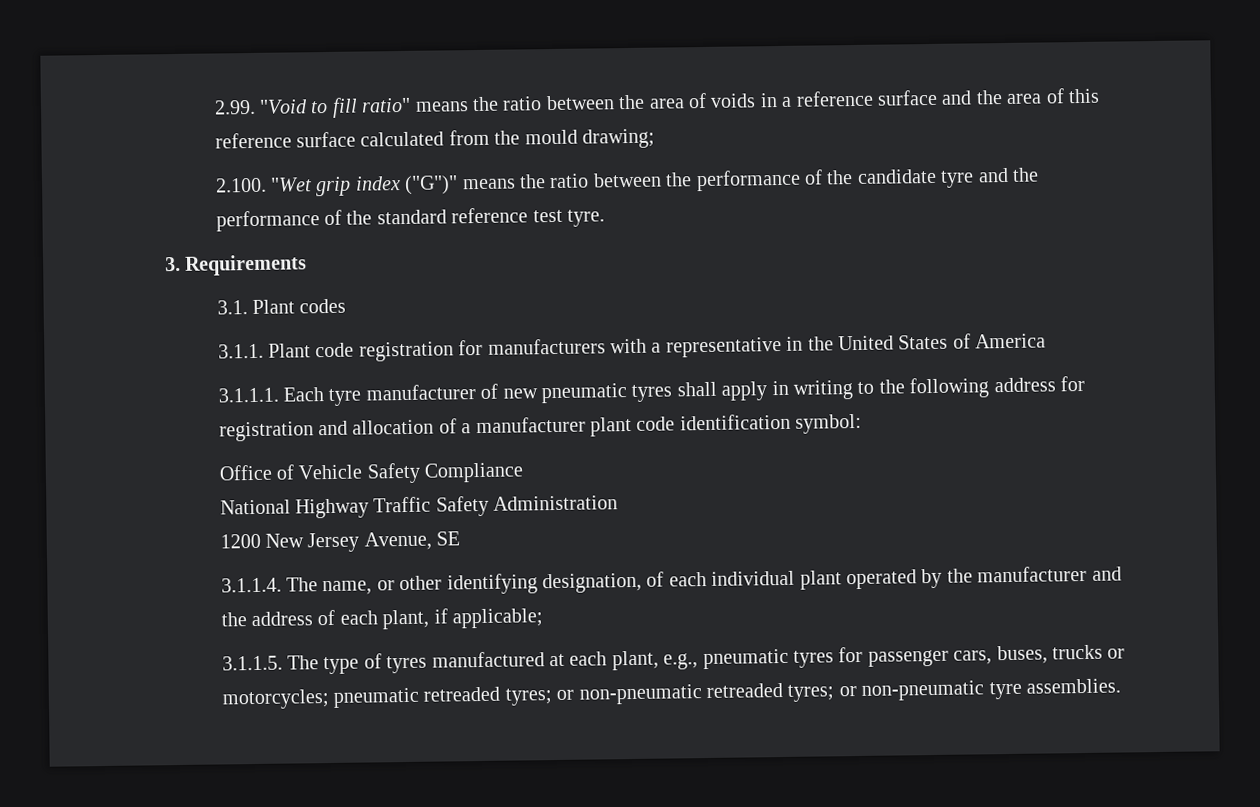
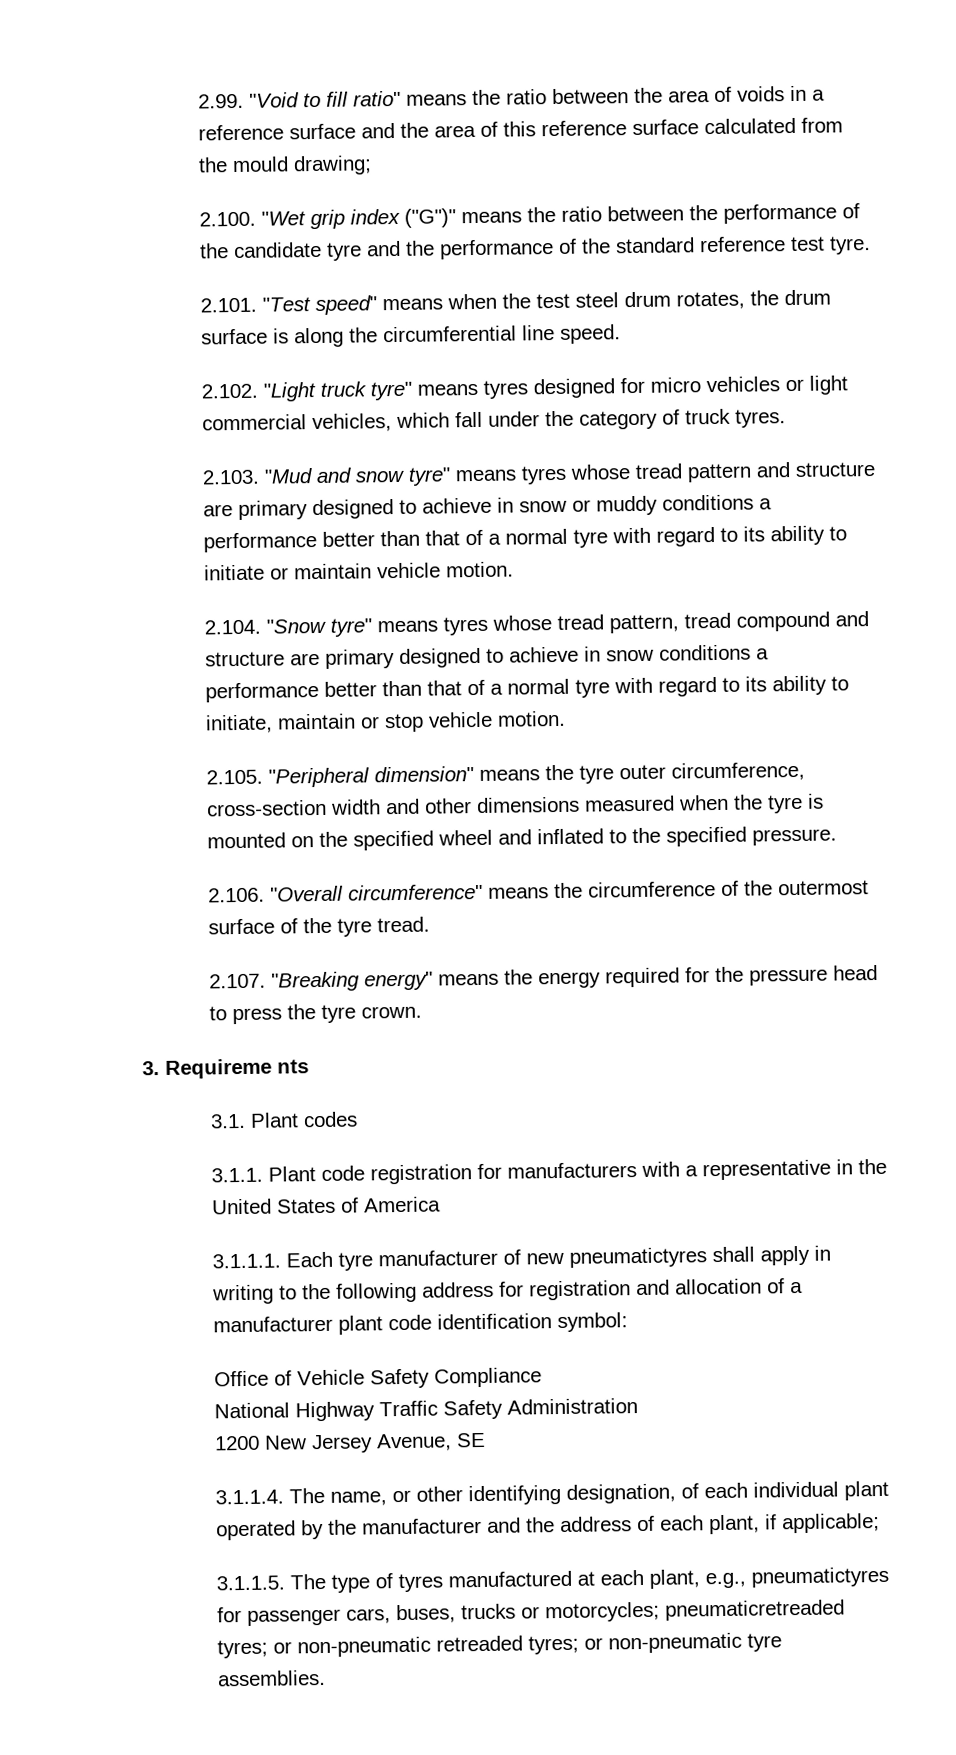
(606, 218) none -> [200,289,832,315] [201,324,622,348] [201,375,849,402] [202,408,787,433] [202,461,876,486] [203,494,773,520] [203,525,848,553] [204,561,515,581] [204,611,870,637] [205,644,770,669] [205,675,850,703] [205,710,567,734] [206,761,806,788] [207,793,825,817] [207,826,838,851] [208,880,870,903] [208,916,431,937] [209,964,879,992] [209,1004,423,1025] // 2.101. "Test speed" means when the test steel drum rotates, the drum surface is along the circumferential line speed. // 2.102. "Light truck tyre" means tyres designed for micro vehicles or light commercial vehicles, which fall under the category of truck tyres. // 2.103. "Mud and snow tyre" means tyres whose tread pattern and structure are primary designed to achieve in snow or muddy conditions a performance better than that of a normal tyre with regard to its ability to initiate or maintain vehicle motion. // 2.104. "Snow tyre" means tyres whose tread pattern, tread compound and structure are primary designed to achieve in snow conditions a performance better than that of a normal tyre with regard to its ability to initiate, maintain or stop vehicle motion. // 2.105. "Peripheral dimension" means the tyre outer circumference, cross-section width and other dimensions measured when the tyre is mounted on the specified wheel and inflated to the specified pressure. // 2.106. "Overall circumference" means the circumference of the outermost surface of the tyre tread. // 2.107. "Breaking energy" means the energy required for the pressure head to press the tyre crown.
[185,254,308,276] Requirements -> [164,1058,309,1079] Requireme nts
[541,383,673,404] pneumatic tyres -> [569,1247,708,1268] pneumatictyres
[702,648,835,670] pneumatic tyres -> [751,1566,890,1588] pneumatictyres
[333,686,501,708] pneumatic retreaded -> [665,1599,846,1621] pneumaticretreaded

